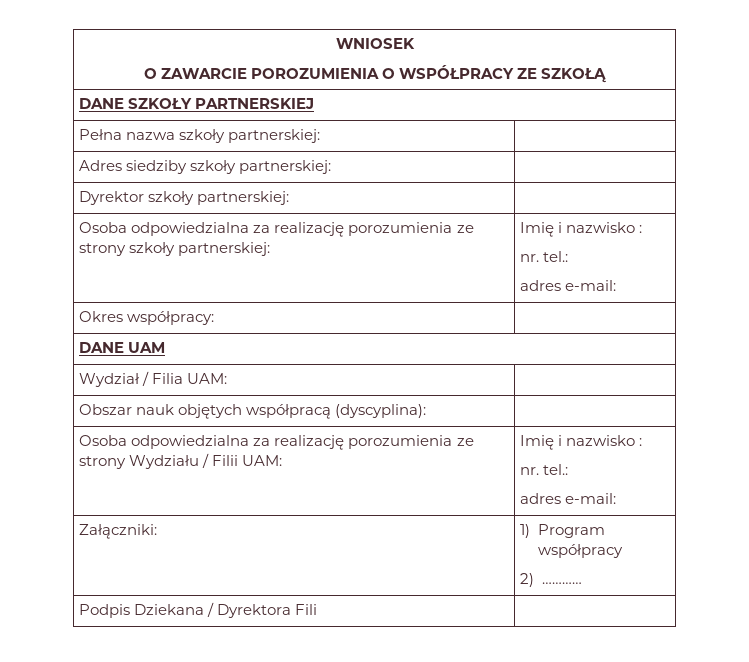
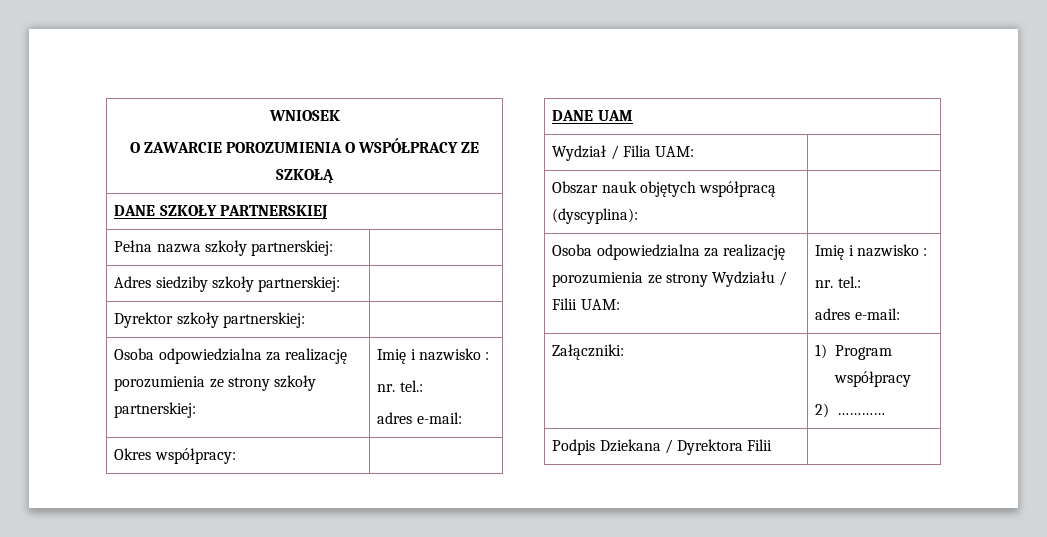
[295,604,318,615] Fili -> [747,439,773,451] Filii

